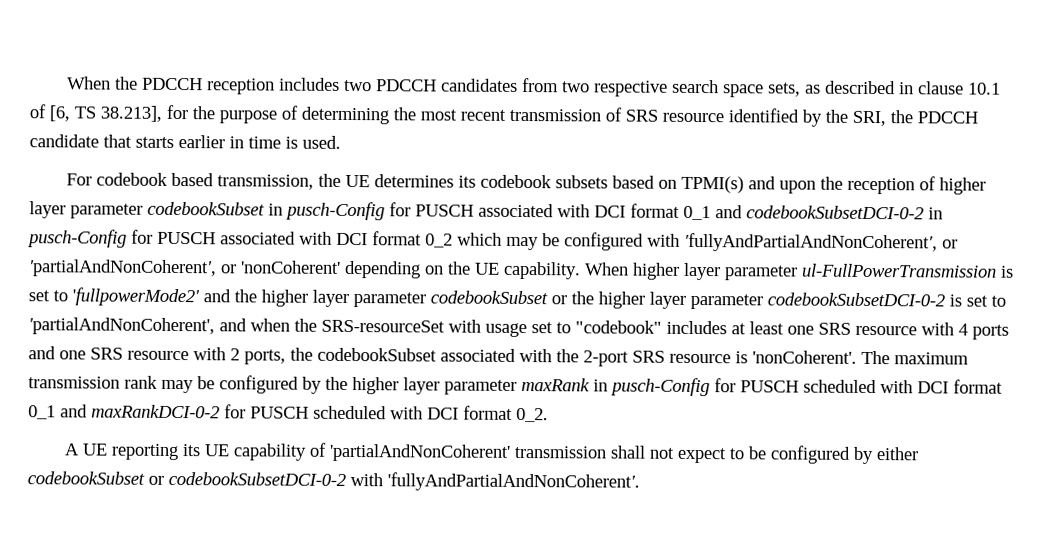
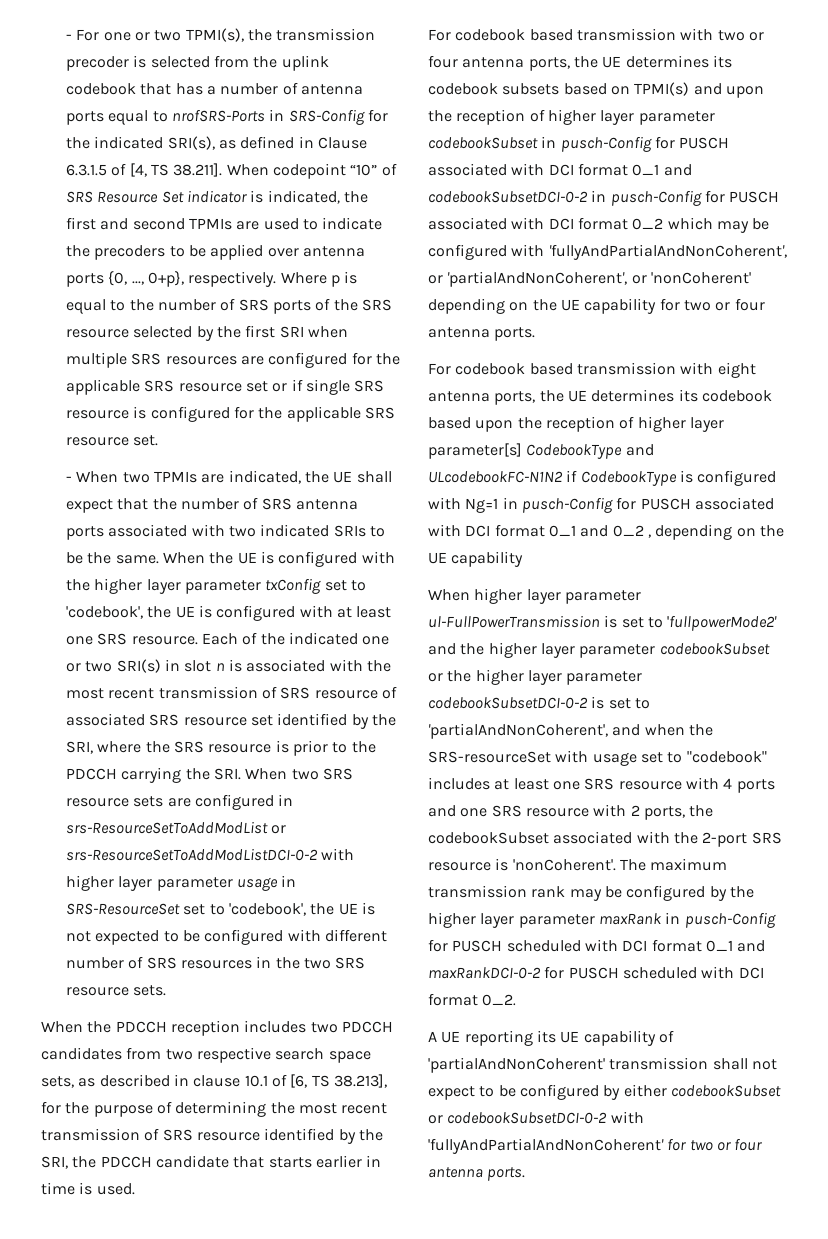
(67, 83) none -> [65,28,376,42] [65,55,329,71] [65,82,363,95] [65,109,388,125] [65,136,367,150] [65,163,397,179] [65,190,368,204] [65,217,383,230] [65,244,365,260] [65,271,358,287] [65,298,392,314] [65,325,348,341] [65,352,400,368] [65,379,385,395] [65,406,395,422] [65,435,159,446] [65,470,392,484] [65,497,358,513] [65,524,385,540] [65,551,395,567] [65,578,366,594] [65,605,392,621] [65,632,390,645] [65,659,391,673] [65,686,397,699] [65,713,396,729] [65,740,376,756] [65,767,353,783] [65,794,294,810] [65,821,287,834] [65,848,355,861] [65,875,297,891] [65,902,375,916] [65,929,387,945] [65,956,366,969] [65,985,167,996] - For one or two TPMI(s), the transmission precoder is selected from the uplink codebook that has a number of antenna ports equal to nrofSRS-Ports in SRS-Config for the indicated SRI(s), as defined in Clause 6.3.1.5 of [4, TS 38.211]. When codepoint “10” of SRS Resource Set indicator is indicated, the first and second TPMIs are used to indicate the precoders to be applied over antenna ports {0, ..., 0+p}, respectively. Where p is equal to the number of SRS ports of the SRS resource selected by the first SRI when multiple SRS resources are configured for the applicable SRS resource set or if single SRS resource is configured for the applicable SRS resource set. // - When two TPMIs are indicated, the UE shall expect that the number of SRS antenna ports associated with two indicated SRIs to be the same. When the UE is configured with the higher layer parameter txConfig set to 'codebook', the UE is configured with at least one SRS resource. Each of the indicated one or two SRI(s) in slot n is associated with the most recent transmission of SRS resource of associated SRS resource set identified by the SRI, where the SRS resource is prior to the PDCCH carrying the SRI. When two SRS resource sets are configured in srs-ResourceSetToAddModList or srs-ResourceSetToAddModListDCI-0-2 with higher layer parameter usage in SRS-ResourceSet set to 'codebook', the UE is not expected to be configured with different number of SRS resources in the two SRS resource sets. //
[217,174,315,190] transmission, -> [576,28,764,41] [428,55,570,71] transmission with two or four antenna ports,
[503,261,581,280] capability. -> [584,298,765,314] [428,327,536,341] [428,362,756,378] [428,389,772,405] [428,416,724,432] [428,443,654,459] [428,470,777,486] [428,497,774,513] [428,524,784,540] [428,551,524,567] capability for two or four antenna ports. // For codebook based transmission with eight antenna ports, the UE determines its codebook based upon the reception of higher layer parameter[s] CodebookType and ULcodebookFC-N1N2 if CodebookType is configured with Ng=1 in pusch-Config for PUSCH associated with DCI format 0_1 and 0_2 , depending on the UE capability //
[387,472,640,492] 'fullyAndPartialAndNonCoherent'. -> [428,1138,763,1154] [428,1167,526,1181] 'fullyAndPartialAndNonCoherent' for two or four antenna ports.

